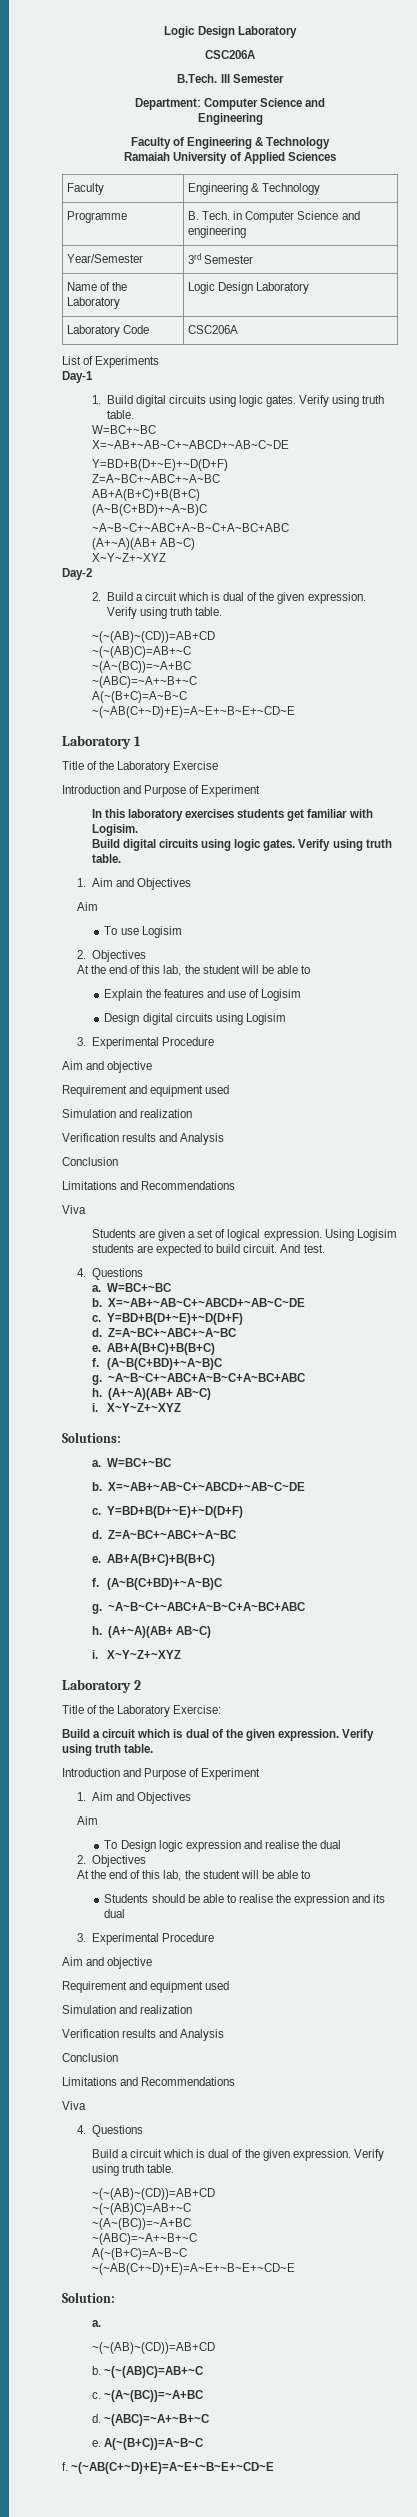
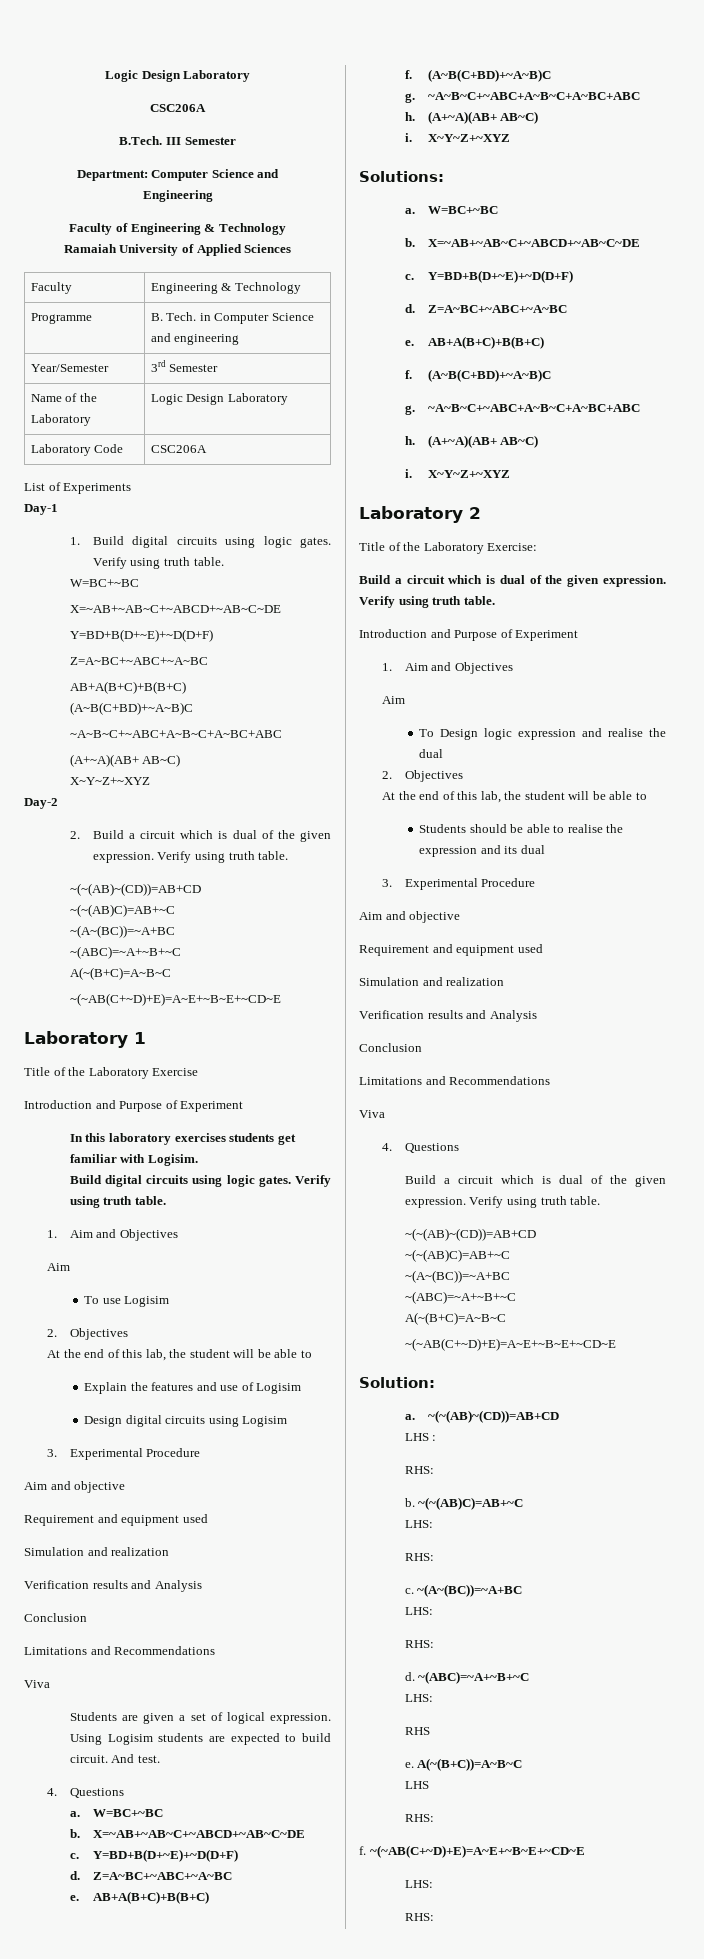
[91,2342,215,2354] // ~(~(AB)~(CD))=AB+CD -> [427,1410,559,1423] [404,1433,437,1441] [404,1466,434,1474] ~(~(AB)~(CD))=AB+CD // LHS : // RHS:
(203, 2372) none -> [404,1520,433,1528] [404,1553,434,1561] // LHS: // RHS:
(203, 2396) none -> [404,1607,433,1615] [404,1640,434,1648] // LHS: // RHS:
(209, 2420) none -> [404,1694,433,1702] [404,1727,430,1735] // LHS: // RHS
(203, 2444) none -> [404,1781,429,1789] [404,1814,434,1822] // LHS // RHS:
(275, 2468) none -> [404,1880,433,1888] [404,1913,434,1921] // LHS: // RHS:

